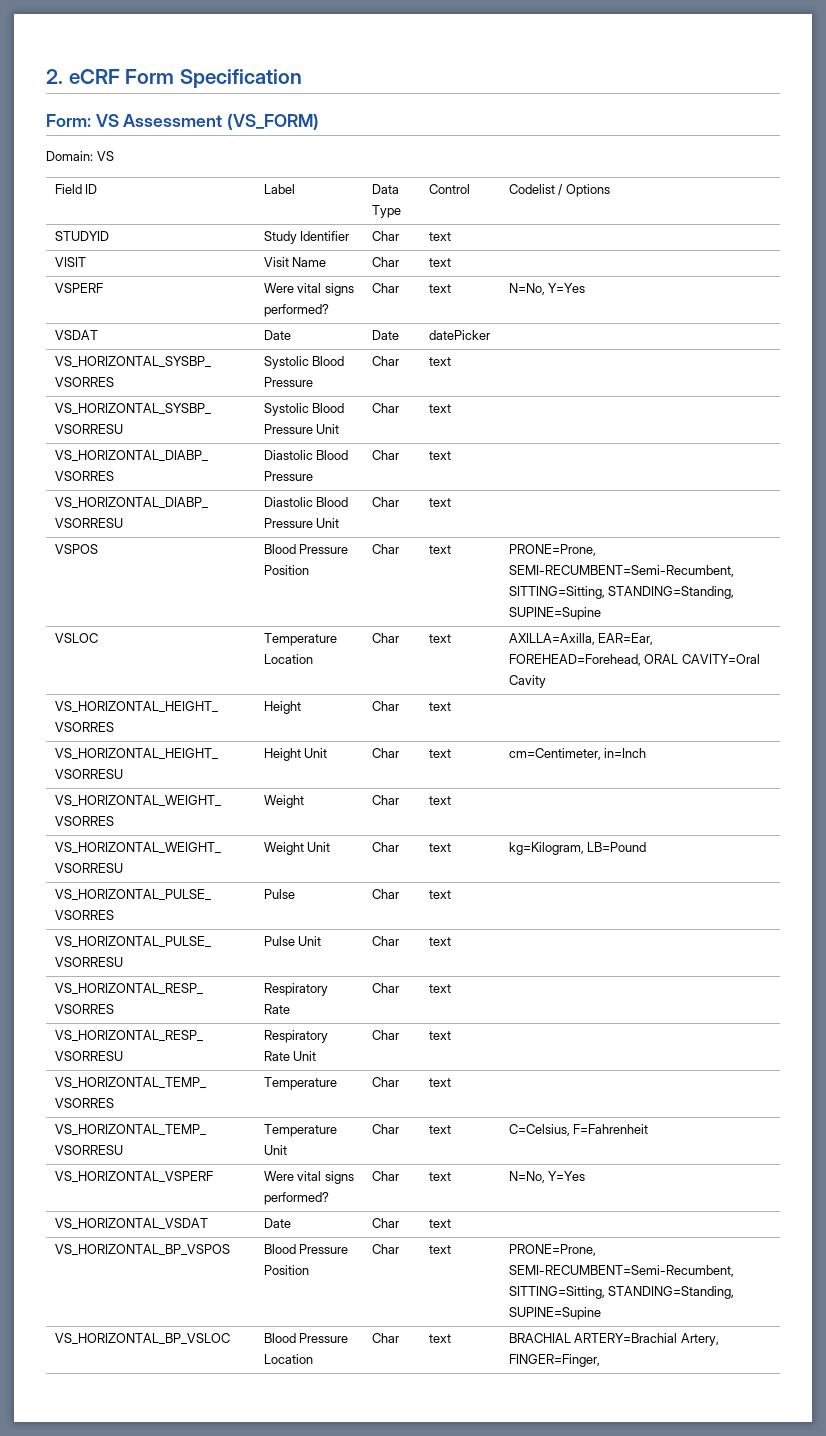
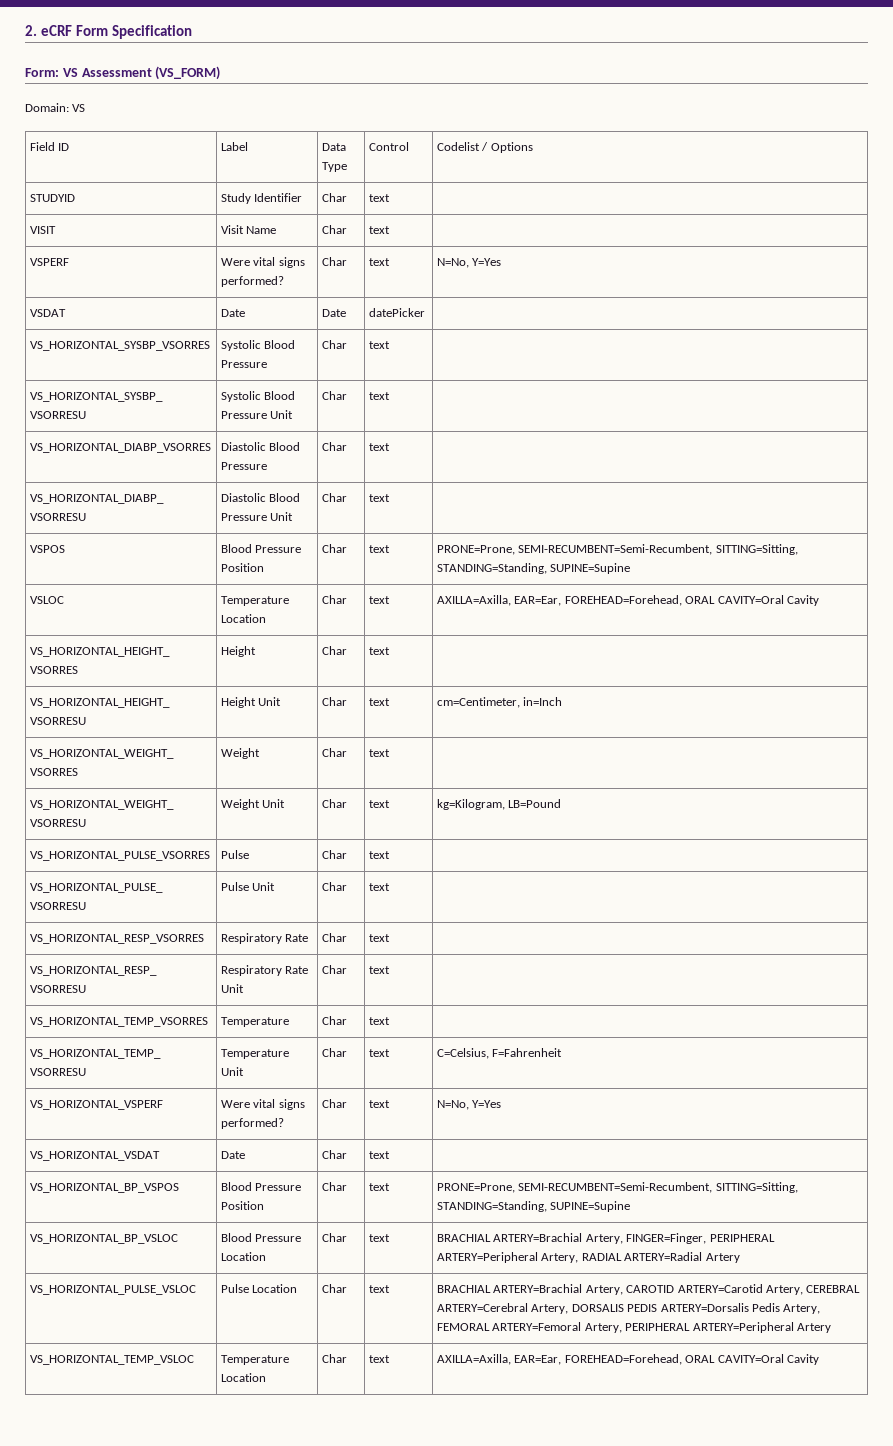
(600, 1360) none -> [709,1234,775,1242] [437,1252,740,1263] [30,1285,197,1295] [221,1284,298,1293] [322,1284,348,1293] [369,1285,391,1293] [437,1284,861,1295] [437,1303,821,1314] [437,1322,831,1333] [30,1355,195,1365] [221,1355,290,1365] [221,1373,267,1382] [322,1354,348,1363] [369,1355,391,1363] [437,1354,819,1365] PERIPHERAL ARTERY=Peripheral Artery, RADIAL ARTERY=Radial Artery // VS_HORIZONTAL_PULSE_VSLOC | Pulse Location | Char | text | BRACHIAL ARTERY=Brachial Artery, CAROTID ARTERY=Carotid Artery, CEREBRAL ARTERY=Cerebral Artery, DORSALIS PEDIS ARTERY=Dorsalis Pedis Artery, FEMORAL ARTERY=Femoral Artery, PERIPHERAL ARTERY=Peripheral Artery // VS_HORIZONTAL_TEMP_VSLOC | Temperature Location | Char | text | AXILLA=Axilla, EAR=Ear, FOREHEAD=Forehead, ORAL CAVITY=Oral Cavity

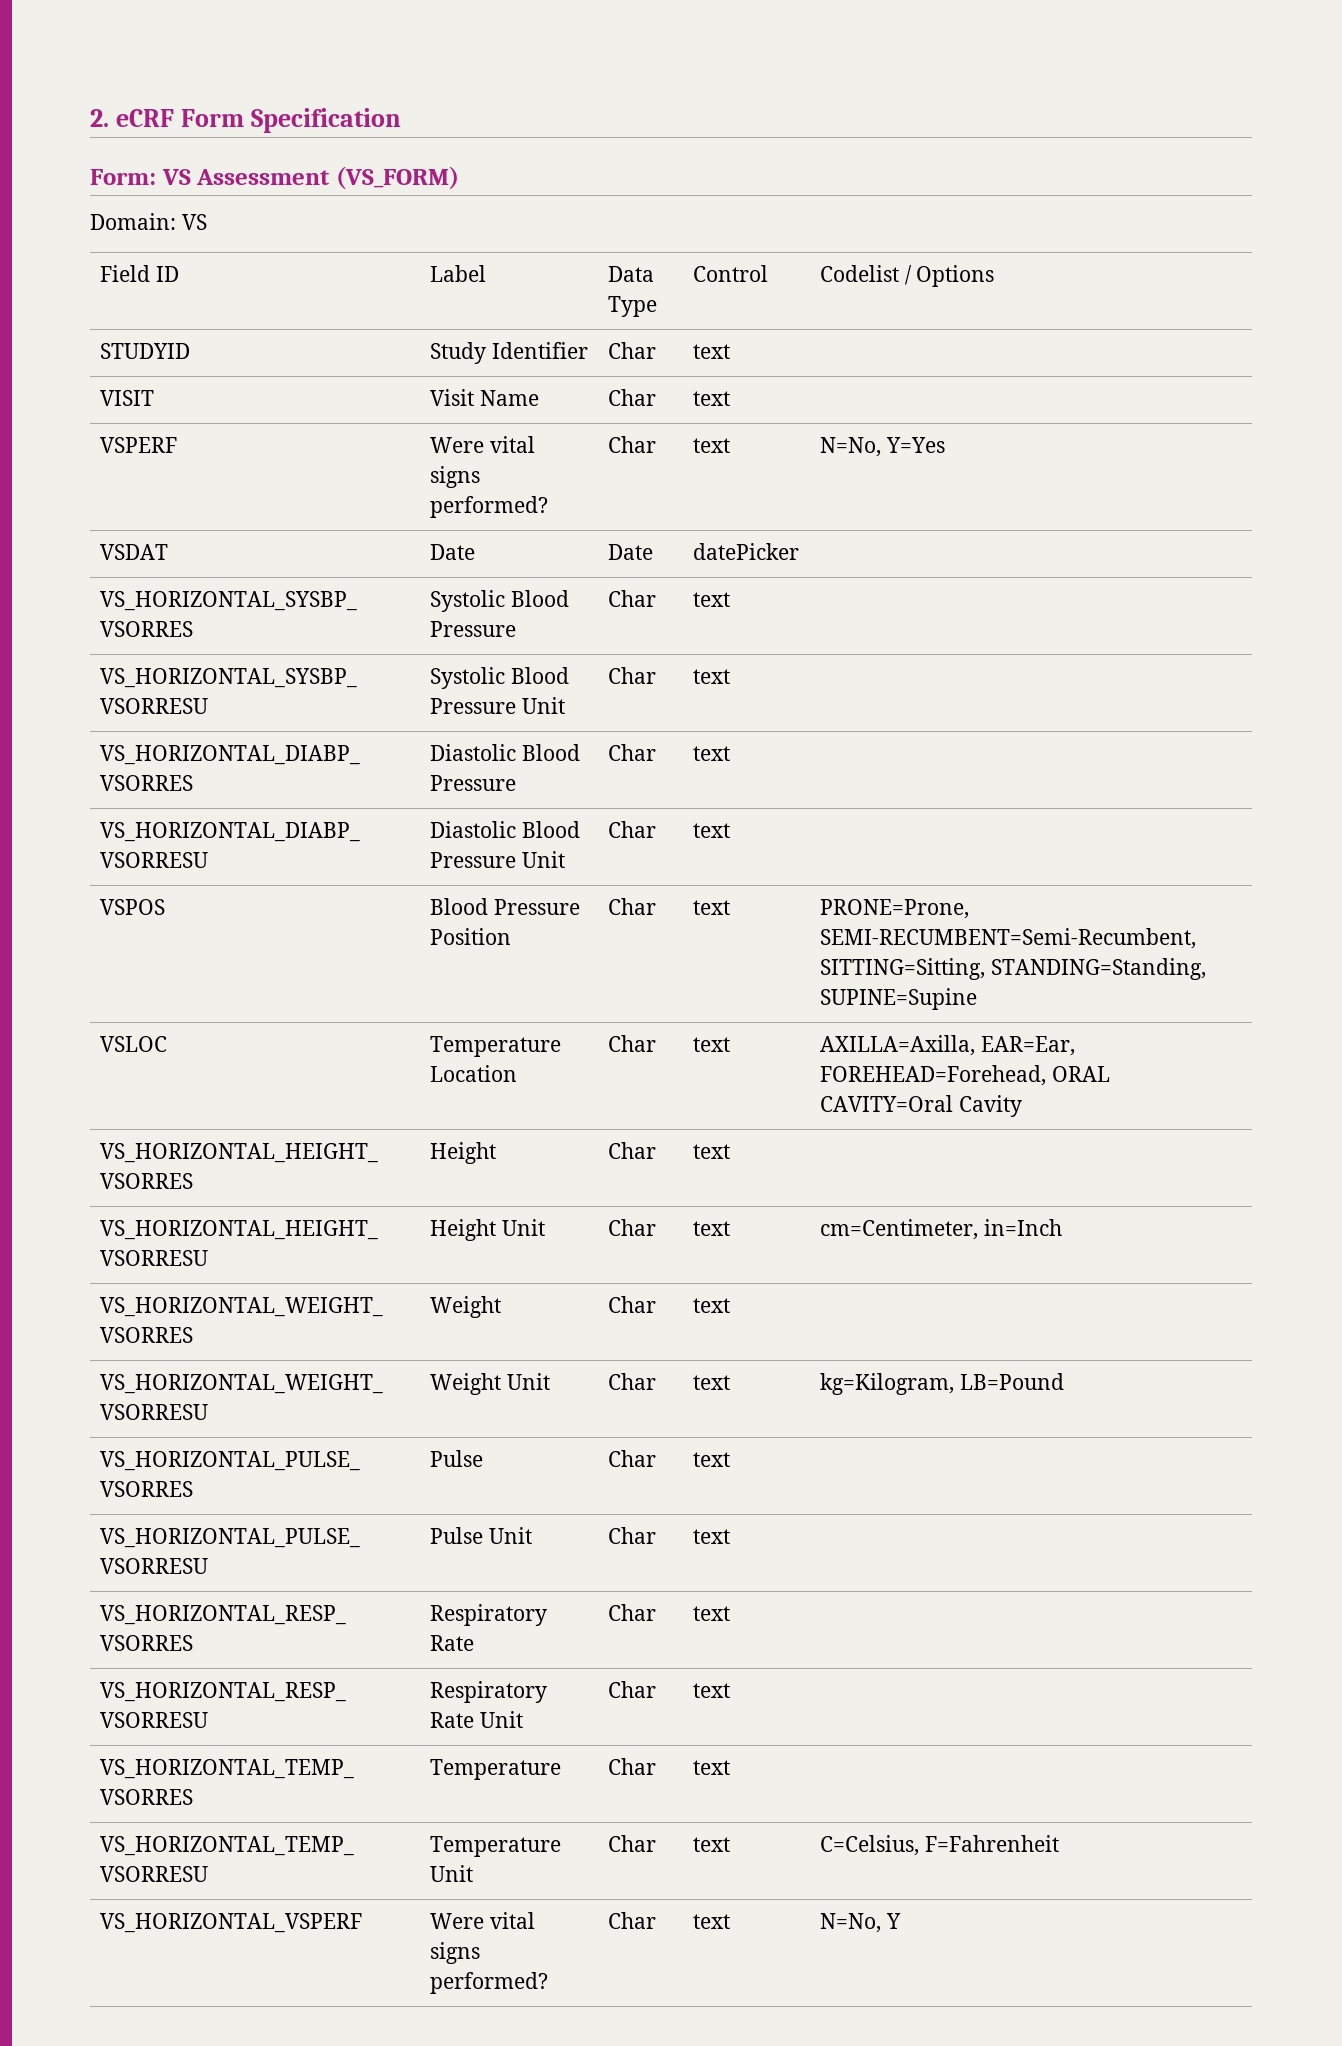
[472,1100,502,1108] [30,1151,161,1161] [221,1151,246,1159] [322,1150,348,1159] [369,1151,391,1159] [30,1183,180,1193] [221,1182,302,1191] [221,1201,265,1210] [322,1182,348,1191] [369,1183,391,1191] [437,1182,798,1193] [437,1201,631,1212] [30,1234,179,1244] [221,1233,302,1242] [221,1252,267,1261] [322,1233,348,1242] [369,1234,391,1242] [437,1233,775,1244] [437,1252,740,1263] [30,1285,197,1295] [221,1284,298,1293] [322,1284,348,1293] [369,1285,391,1293] [437,1284,861,1295] [437,1303,821,1314] [437,1322,831,1333] [30,1355,195,1365] [221,1355,290,1365] [221,1373,267,1382] [322,1354,348,1363] [369,1355,391,1363] [437,1354,819,1365] Y=Yes // VS_HORIZONTAL_VSDAT | Date | Char | text | // VS_HORIZONTAL_BP_VSPOS | Blood Pressure Position | Char | text | PRONE=Prone, SEMI-RECUMBENT=Semi-Recumbent, SITTING=Sitting, STANDING=Standing, SUPINE=Supine // VS_HORIZONTAL_BP_VSLOC | Blood Pressure Location | Char | text | BRACHIAL ARTERY=Brachial Artery, FINGER=Finger, PERIPHERAL ARTERY=Peripheral Artery, RADIAL ARTERY=Radial Artery // VS_HORIZONTAL_PULSE_VSLOC | Pulse Location | Char | text | BRACHIAL ARTERY=Brachial Artery, CAROTID ARTERY=Carotid Artery, CEREBRAL ARTERY=Cerebral Artery, DORSALIS PEDIS ARTERY=Dorsalis Pedis Artery, FEMORAL ARTERY=Femoral Artery, PERIPHERAL ARTERY=Peripheral Artery // VS_HORIZONTAL_TEMP_VSLOC | Temperature Location | Char | text | AXILLA=Axilla, EAR=Ear, FOREHEAD=Forehead, ORAL CAVITY=Oral Cavity -> [885,1913,901,1929] Y

